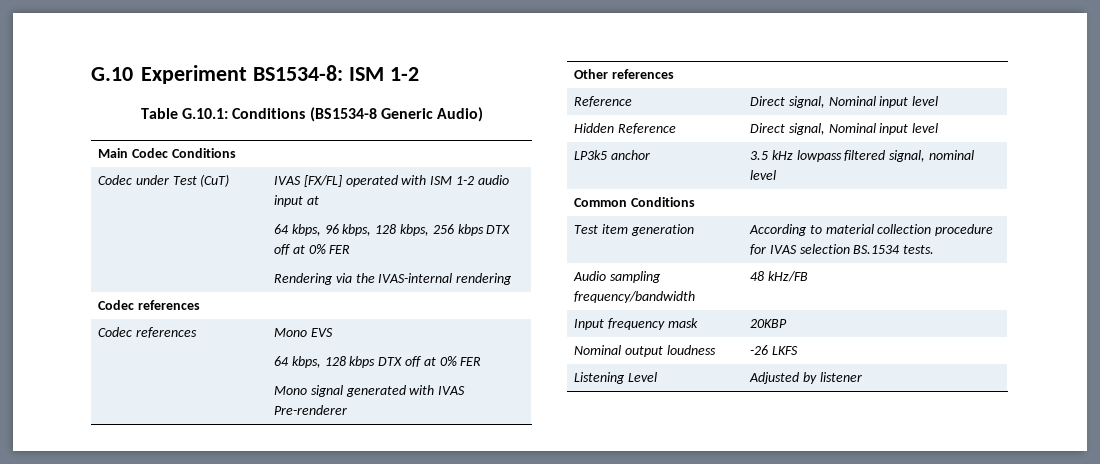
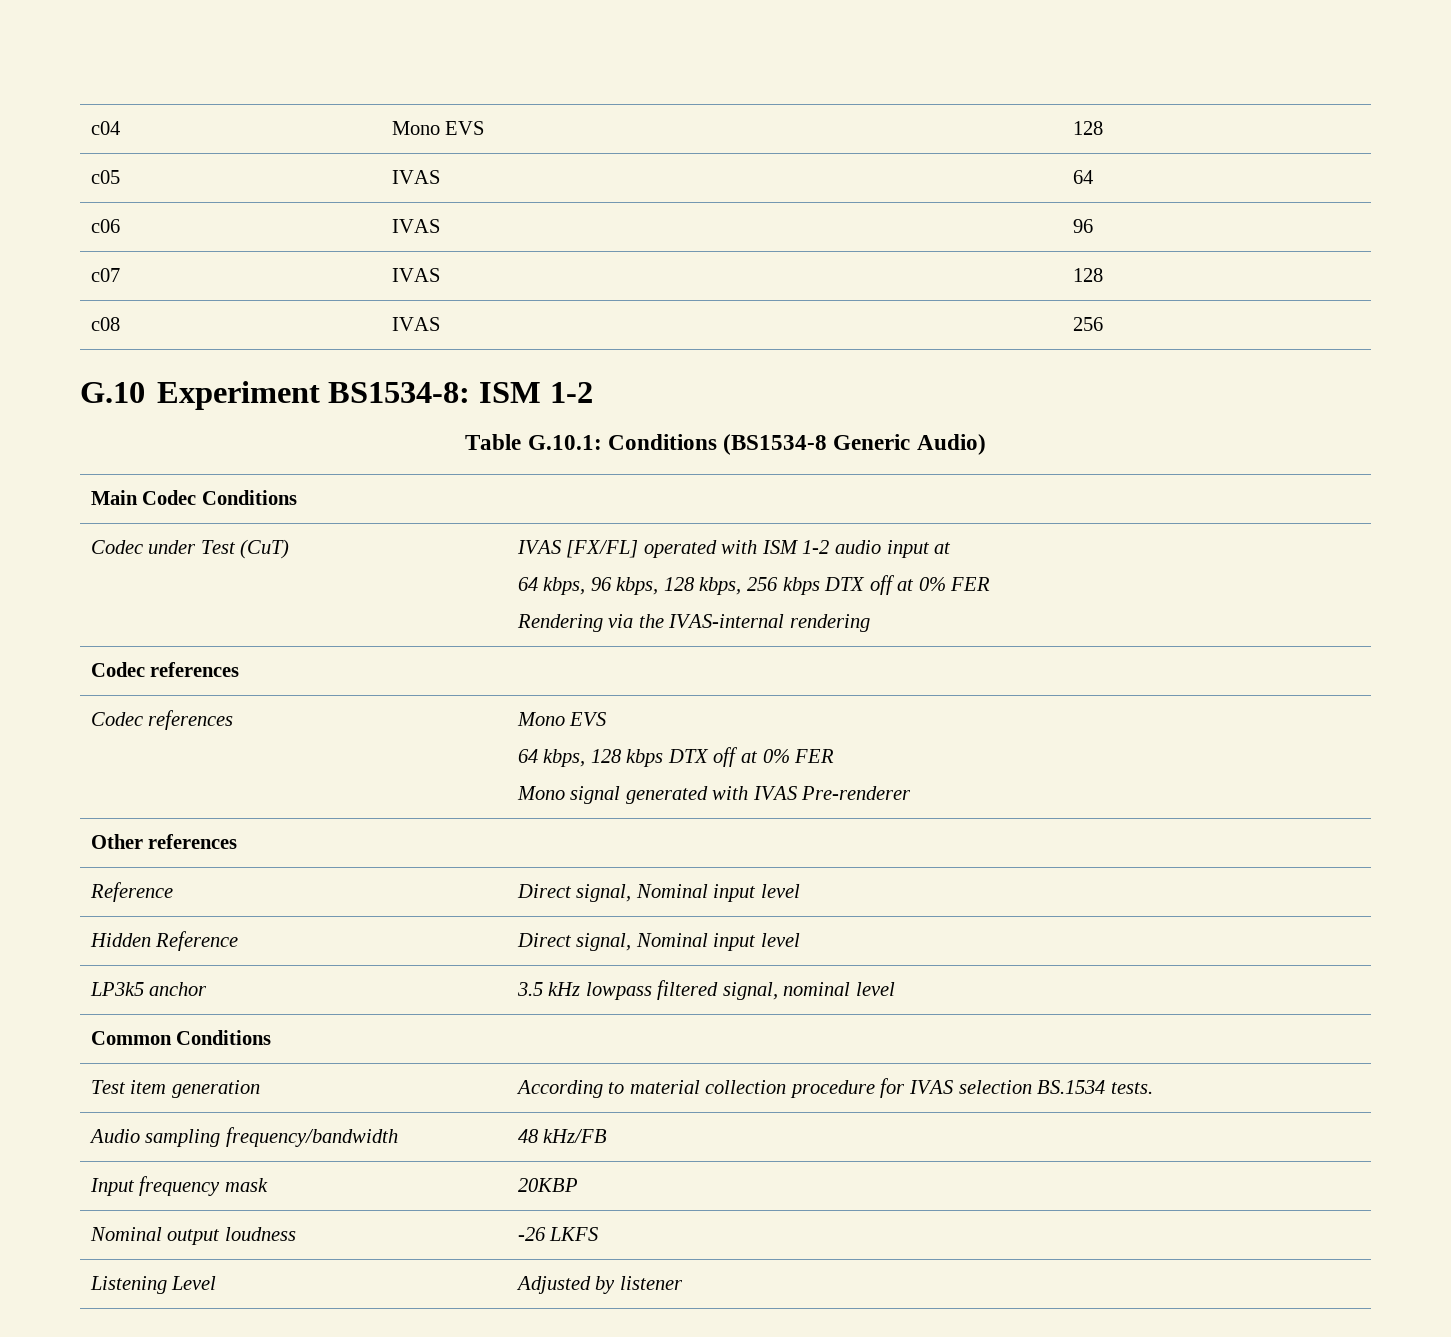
(91, 74) none -> [90,121,120,135] [391,121,485,135] [1072,121,1103,135] [90,170,120,184] [391,170,440,184] [1072,170,1093,184] [90,219,120,233] [391,219,440,233] [1072,219,1093,233] [90,268,120,282] [391,268,440,282] [1072,268,1103,282] [90,317,120,331] [391,317,440,331] [1072,317,1103,331] c04 | Mono EVS | 128 // c05 | IVAS | 64 // c06 | IVAS | 96 // c07 | IVAS | 128 // c08 | IVAS | 256 //

